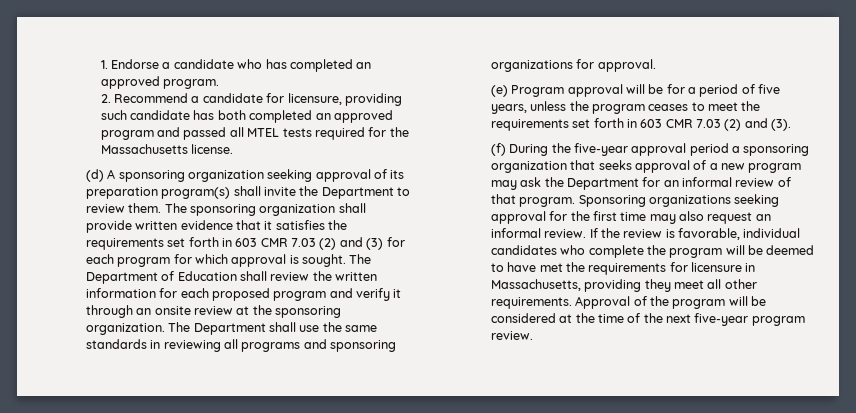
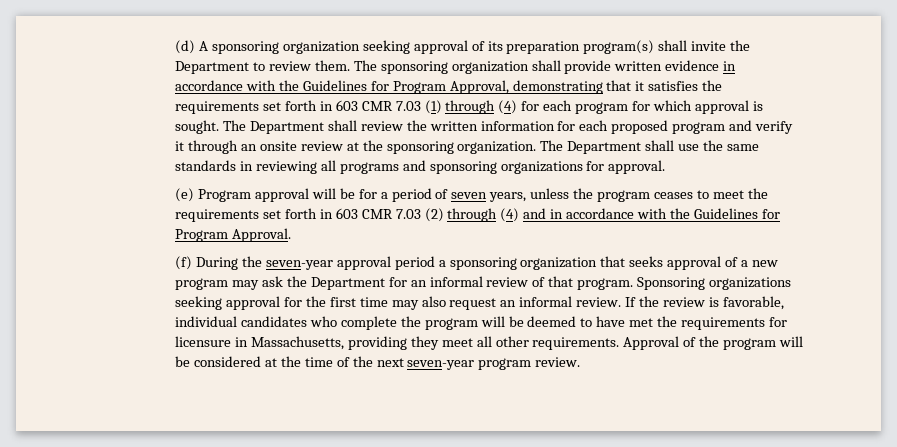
[100,59,372,72] [100,76,220,89] [100,93,402,106] [100,110,393,123] [100,127,409,140] [100,144,234,154] 1. Endorse a candidate who has completed an approved program. // 2. Recommend a candidate for licensure, providing such candidate has both completed an approved program and passed all MTEL tests required for the Massachusetts license. // -> (175, 47) none
(233, 225) none -> [723,61,737,71] [175,80,603,94] in accordance with the Guidelines for Program Approval, demonstrating
[319,237,384,250] (2) and (3) -> [424,100,518,114] (1) through (4)
[161,271,237,281] of Education -> (325, 127) none
[758,84,781,94] five -> [451,192,488,199] seven
[744,118,792,131] and (3). -> [447,208,780,222] [175,228,292,242] through (4) and in accordance with the Guidelines for Program Approval.
[573,143,628,156] five-year -> [265,260,333,270] seven-year
[694,313,749,326] five-year -> [407,360,475,370] seven-year

